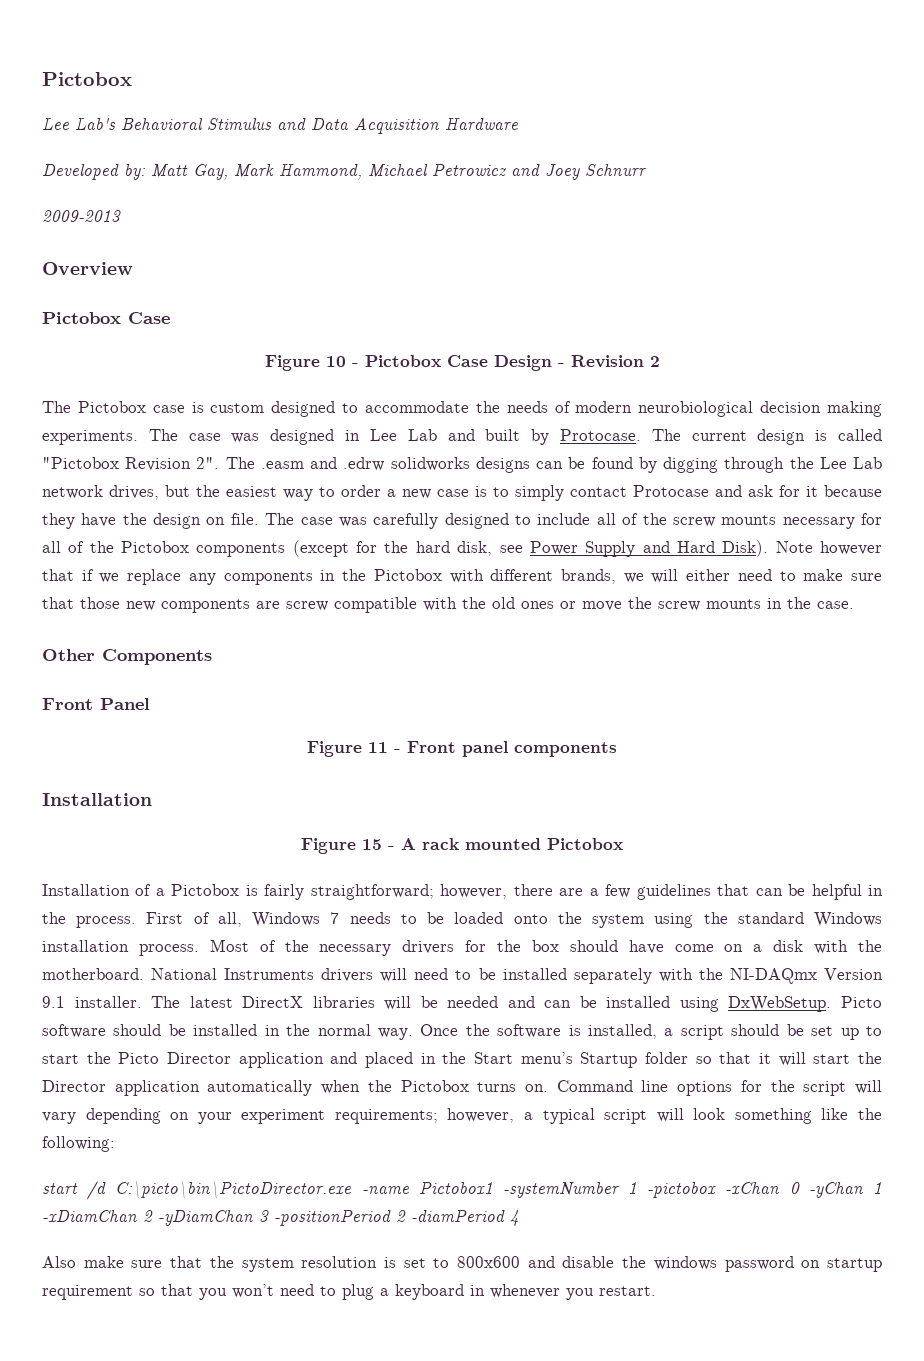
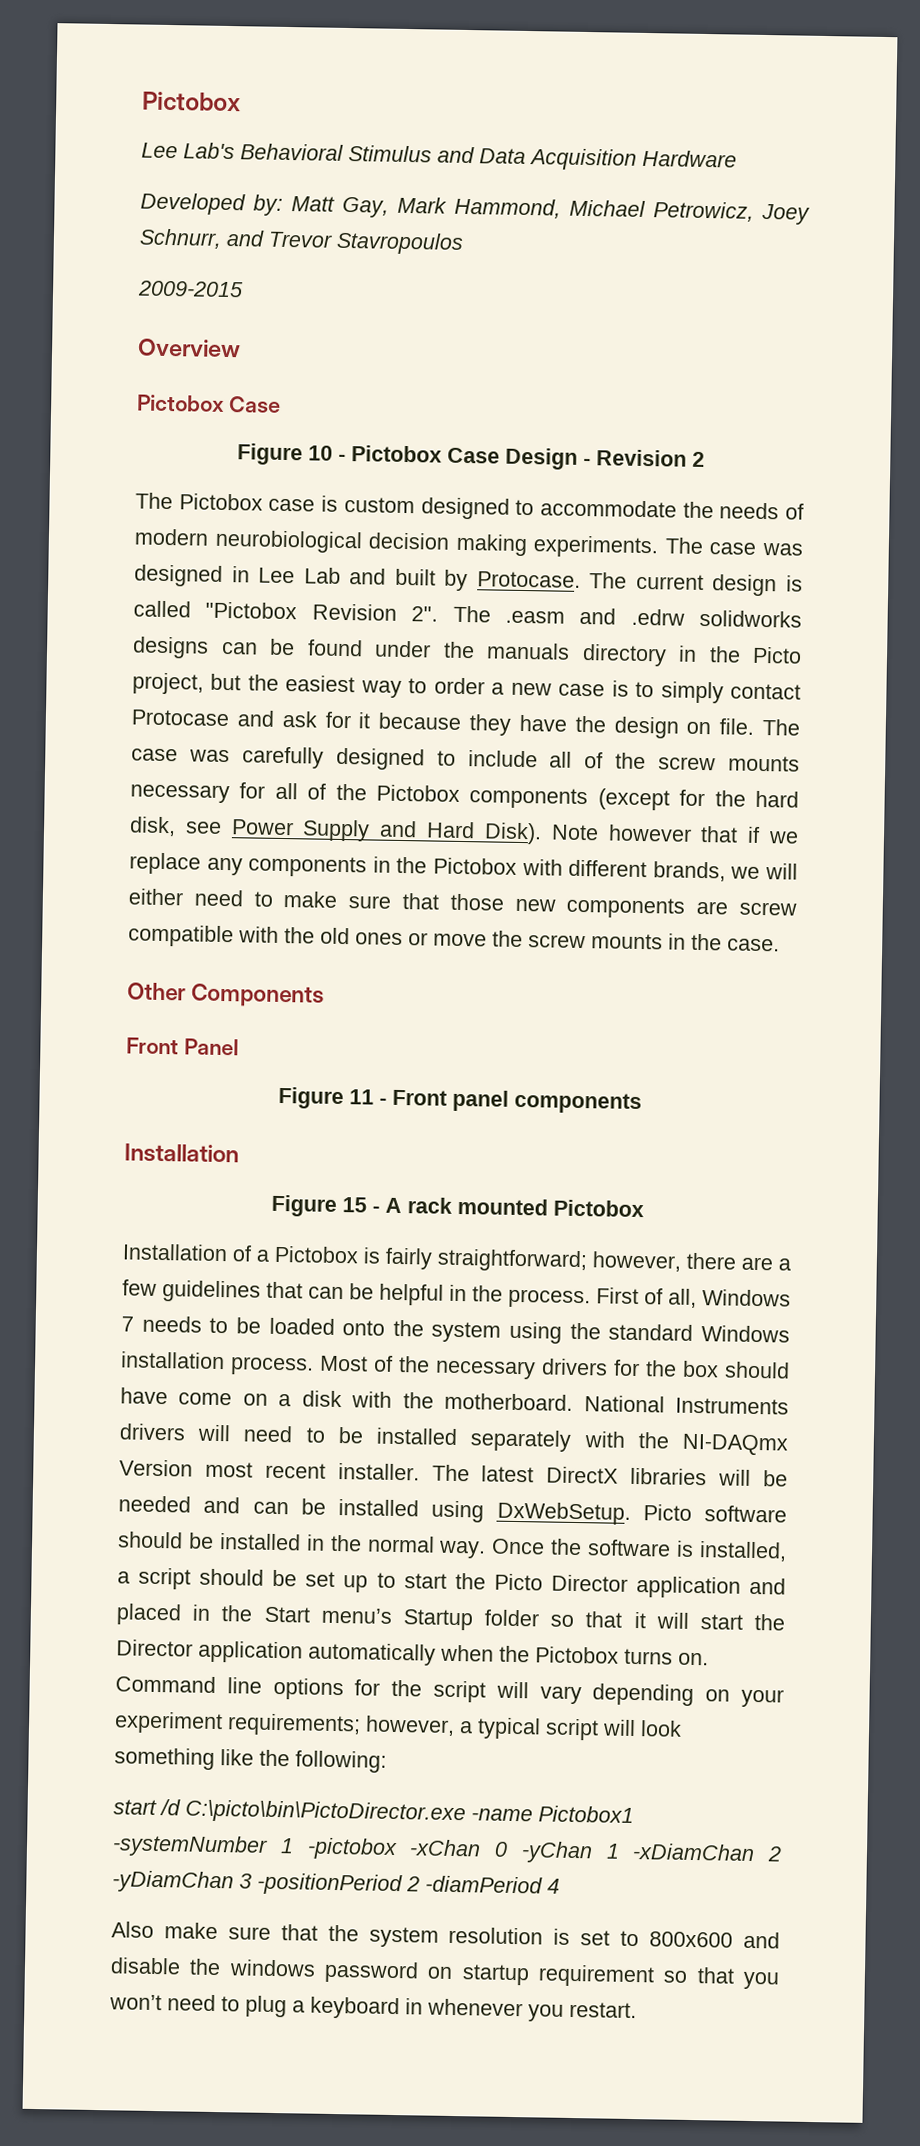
[432,164,647,180] [42,210,121,222] Petrowicz and Joey Schnurr // 2009-2013 -> [653,201,810,225] [139,228,464,255] [137,280,244,298] Petrowicz, Joey Schnurr, and Trevor Stavropoulos // 2009-2015
[638,457,883,473] [42,485,159,500] by digging through the Lee Lab network drives, -> [374,640,802,667] [132,672,204,695] under the manuals directory in the Picto project,
[42,996,65,1008] 9.1 -> [204,1461,326,1479] most recent

